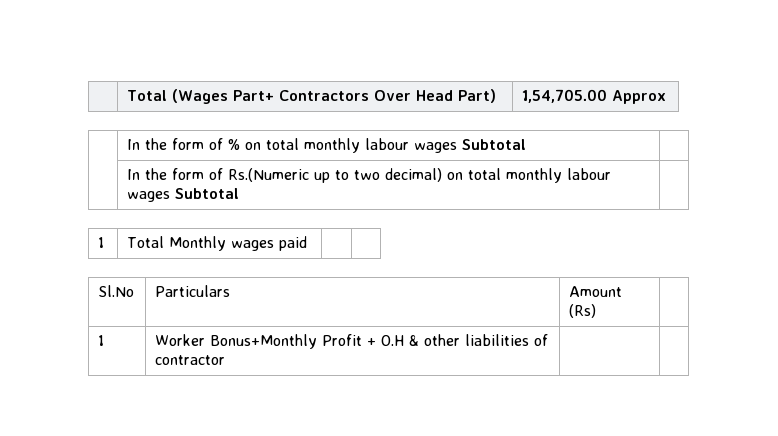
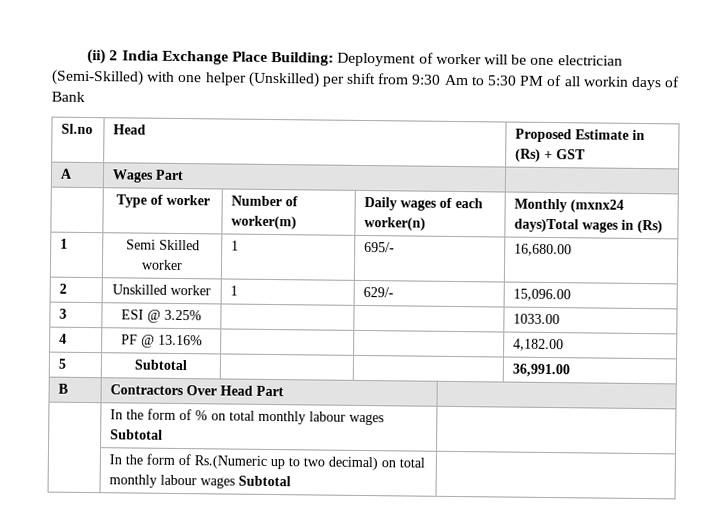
[127,89,497,104] [522,89,667,104] | Total (Wages Part+ Contractors Over Head Part) | 1,54,705.00 Approx -> [87,48,623,67] [51,69,681,91] [51,91,85,102] [61,123,94,135] [113,124,147,135] [515,128,646,143] [515,148,587,162] [60,168,74,179] [112,169,185,183] [115,194,210,208] [231,195,299,207] [231,215,298,230] [364,197,484,211] [364,217,427,231] [514,198,625,213] [514,218,664,234] [60,238,69,249] [125,239,200,251] [141,259,183,271] [231,240,240,251] [364,242,396,253] [514,243,573,257] [59,283,68,294] [112,284,211,296] [230,285,239,296] [363,286,395,298] [513,288,572,302] [59,308,68,319] [121,309,202,323] [513,313,561,325] [59,333,68,344] [120,334,203,348] [513,338,565,352] [58,358,67,369] [134,359,187,371] [512,363,571,378] [58,383,69,394] [110,384,285,397] (ii) 2 India Exchange Place Building: Deployment of worker will be one electrician (Semi-Skilled) with one helper (Unskilled) per shift from 9:30 Am to 5:30 PM of all workin days of Bank // Sl.no | Head | Proposed Estimate in (Rs) + GST // A | Wages Part | // | Type of worker | Number of worker(m) | Daily wages of each worker(n) | Monthly (mxnx24 days)Total wages in (Rs) // 1 | Semi Skilled worker | 1 | 695/- | 16,680.00 // 2 | Unskilled worker | 1 | 629/- | 15,096.00 // 3 | ESI @ 3.25% | | | 1033.00 // 4 | PF @ 13.16% | | | 4,182.00 // 5 | Subtotal | | | 36,991.00 // B | Contractors Over Head Part |
[98,237,105,248] [127,236,308,251] [98,285,135,297] [155,285,231,297] [569,286,623,297] [569,304,597,318] [98,335,105,346] [155,334,549,349] [155,355,226,365] // 1 | Total Monthly wages paid | | // Sl.No | Particulars | Amount (Rs) | // 1 | Worker Bonus+Monthly Profit + O.H & other liabilities of contractor | | -> (292, 481) none

